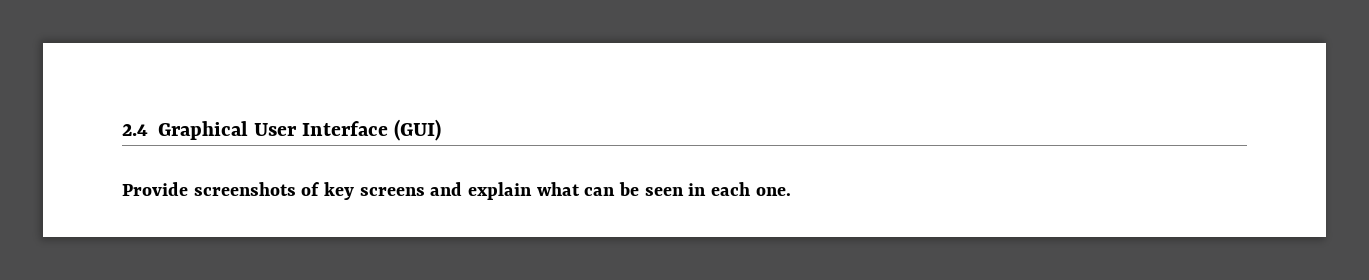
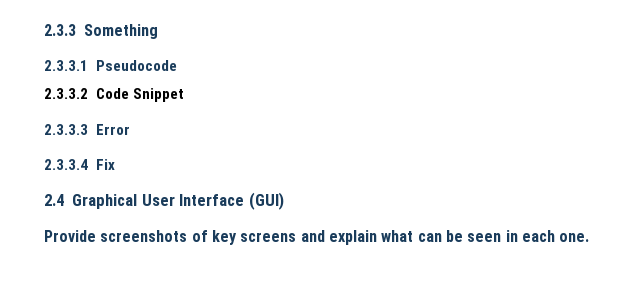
(122, 130) none -> [44,24,158,39] [44,60,177,71] [44,88,184,102] [44,124,130,135] [44,159,115,170] 2.3.3 Something // 2.3.3.1 Pseudocode // 2.3.3.2 Code Snippet // 2.3.3.3 Error // 2.3.3.4 Fix //

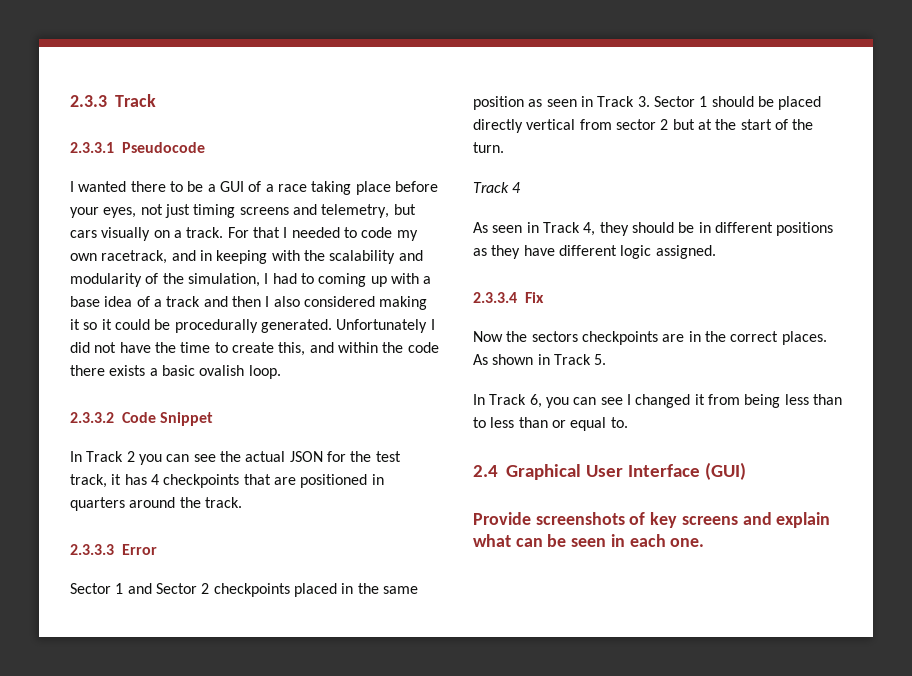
[83,24,158,39] Something -> [115,94,156,107] Track
[44,88,184,102] [44,124,130,135] [44,159,115,170] 2.3.3.2 Code Snippet // 2.3.3.3 Error // 2.3.3.4 Fix -> [70,181,438,195] [70,204,416,218] [70,227,418,241] [70,250,423,264] [70,273,432,287] [70,296,428,310] [70,319,435,333] [70,342,439,356] [70,365,281,379] [70,412,214,426] [70,451,401,465] [70,474,384,488] [70,497,242,511] [70,544,157,555] [70,583,418,597] [473,96,822,110] [473,119,814,133] [473,142,504,153] [473,182,522,193] [473,222,834,236] [473,245,716,259] [473,292,544,303] [473,331,827,345] [473,354,607,365] [473,394,842,408] [473,417,628,431] I wanted there to be a GUI of a race taking place before your eyes, not just timing screens and telemetry, but cars visually on a track. For that I needed to code my own racetrack, and in keeping with the scalability and modularity of the simulation, I had to coming up with a base idea of a track and then I also considered making it so it could be procedurally generated. Unfortunately I did not have the time to create this, and within the code there exists a basic ovalish loop. // 2.3.3.2 Code Snippet // In Track 2 you can see the actual JSON for the test track, it has 4 checkpoints that are positioned in quarters around the track. // 2.3.3.3 Error // Sector 1 and Sector 2 checkpoints placed in the same position as seen in Track 3. Sector 1 should be placed directly vertical from sector 2 but at the start of the turn. // Track 4 // As seen in Track 4, they should be in different positions as they have different logic assigned. // 2.3.3.4 Fix // Now the sectors checkpoints are in the correct places. As shown in Track 5. // In Track 6, you can see I changed it from being less than to less than or equal to.

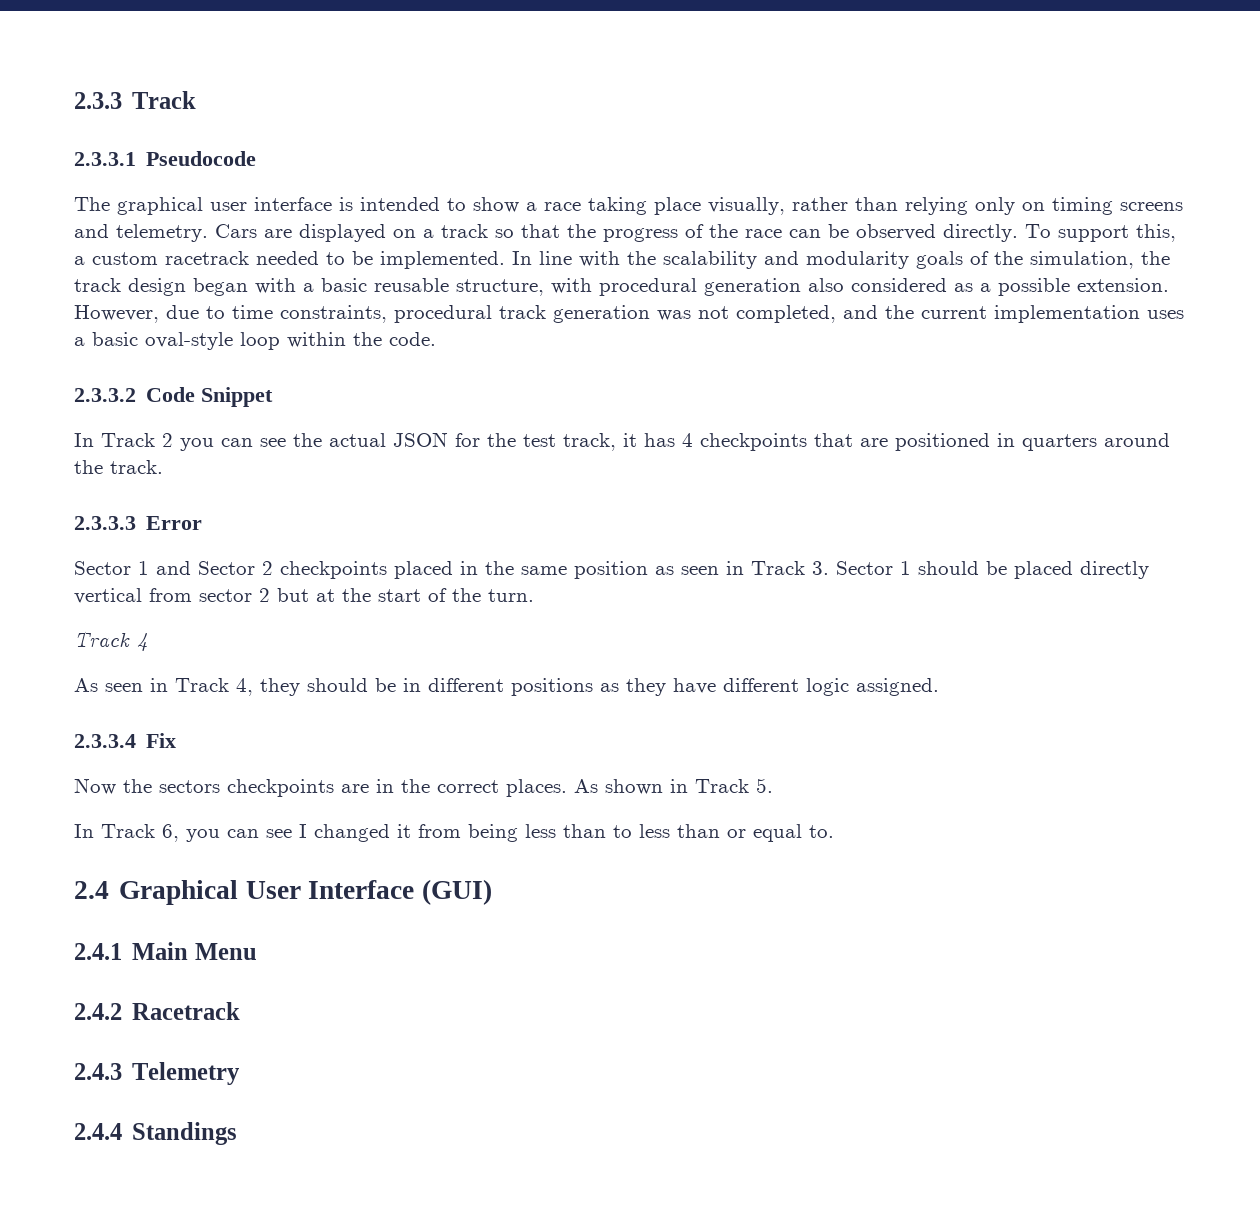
[70,181,438,195] [70,204,416,218] [70,227,418,241] [70,250,268,264] I wanted there to be a GUI of a race taking place before your eyes, not just timing screens and telemetry, but cars visually on a track. For that I needed to code my own racetrack, and in keeping -> [74,197,1183,215] [74,224,1176,242] [74,251,572,269] The graphical user interface is intended to show a race taking place visually, rather than relying only on timing screens and telemetry. Cars are displayed on a track so that the progress of the race can be observed directly. To support this, a custom racetrack needed to be implemented. In line
(142, 280) none -> [916,251,963,269] goals
[264,273,432,287] [70,296,428,310] [70,319,435,333] [70,342,439,356] [70,365,281,379] I had to coming up with a base idea of a track and then I also considered making it so it could be procedurally generated. Unfortunately I did not have the time to create this, and within the code there exists a basic ovalish loop. -> [1141,251,1170,265] [74,278,1169,296] [74,305,1184,323] [74,332,436,350] the track design began with a basic reusable structure, with procedural generation also considered as a possible extension. However, due to time constraints, procedural track generation was not completed, and the current implementation uses a basic oval-style loop within the code.
[473,512,831,528] [473,534,705,547] Provide screenshots of key screens and explain what can be seen in each one. -> [74,942,257,960] [74,1002,241,1020] [74,1062,241,1085] [74,1122,238,1145] 2.4.1 Main Menu // 2.4.2 Racetrack // 2.4.3 Telemetry // 2.4.4 Standings

